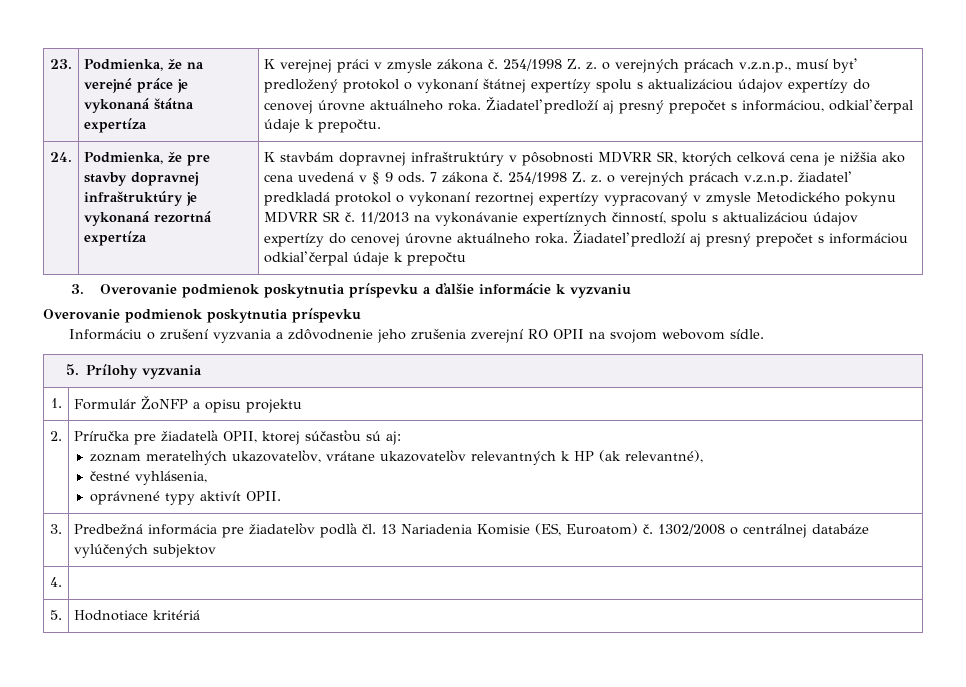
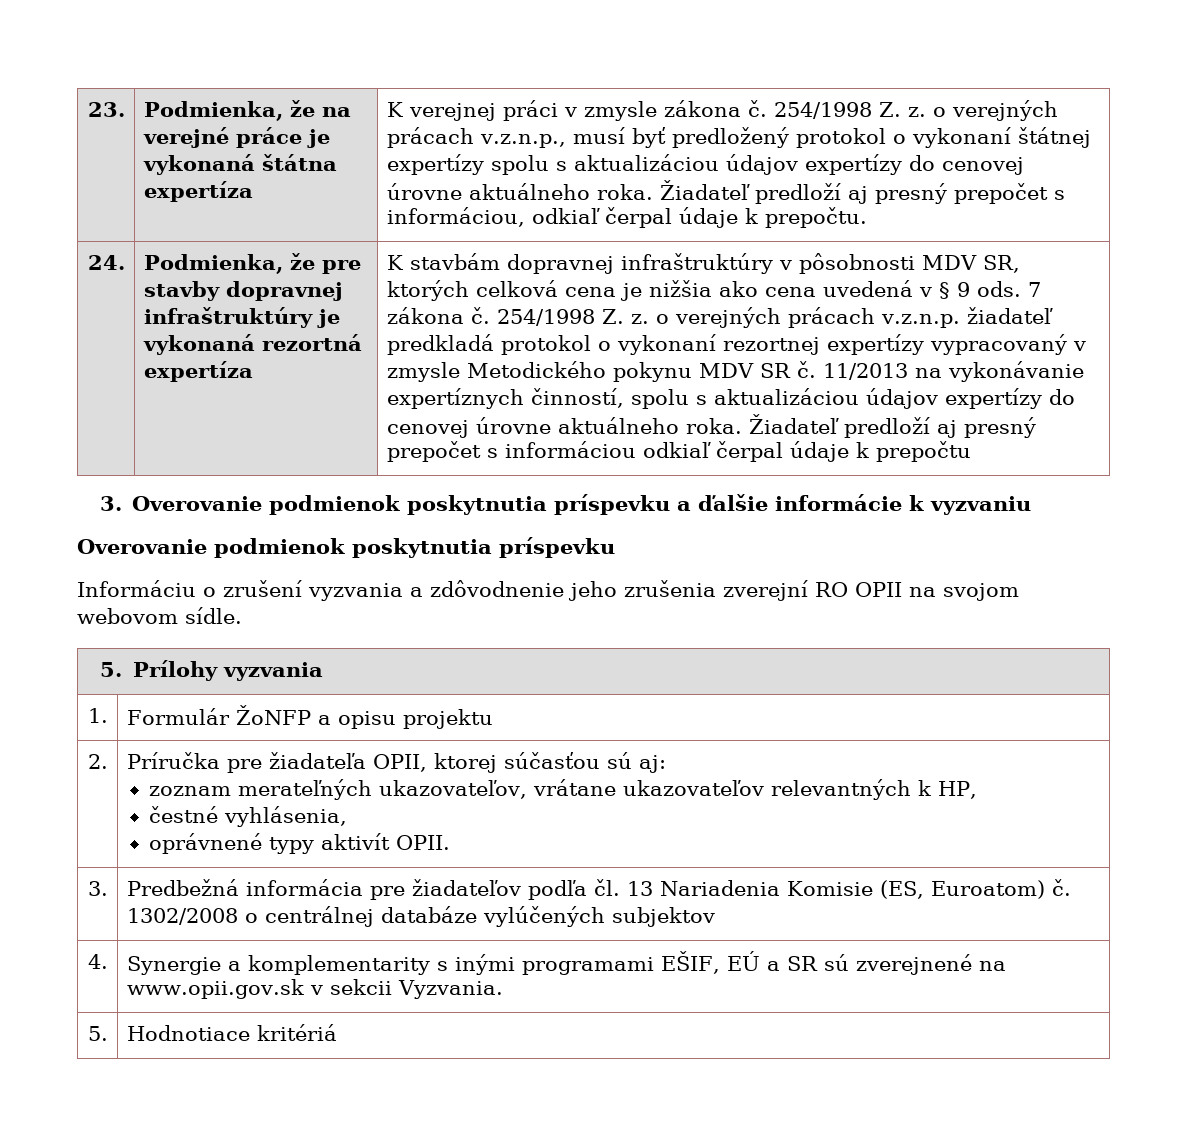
[598,152,653,163] MDVRR -> [921,255,977,270] MDV
[264,212,319,223] MDVRR -> [698,363,754,378] MDV
[573,450,703,463] HP (ak relevantné), -> [938,781,978,799] HP,
(62, 582) none -> [126,951,1006,975] [126,979,503,999] Synergie a komplementarity s inými programami EŠIF, EÚ a SR sú zverejnené na www.opii.gov.sk v sekcii Vyzvania.

